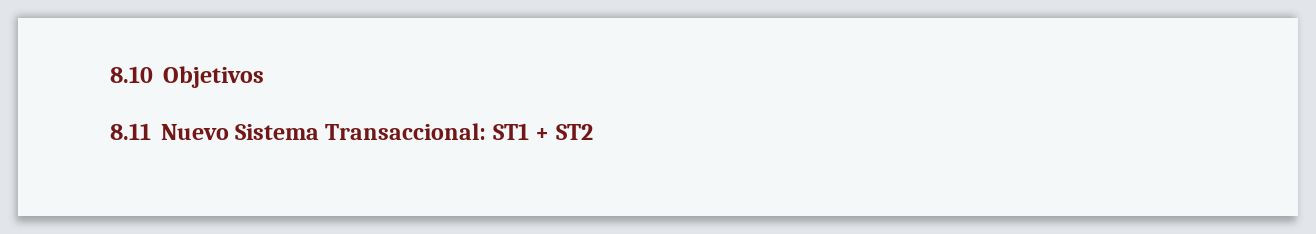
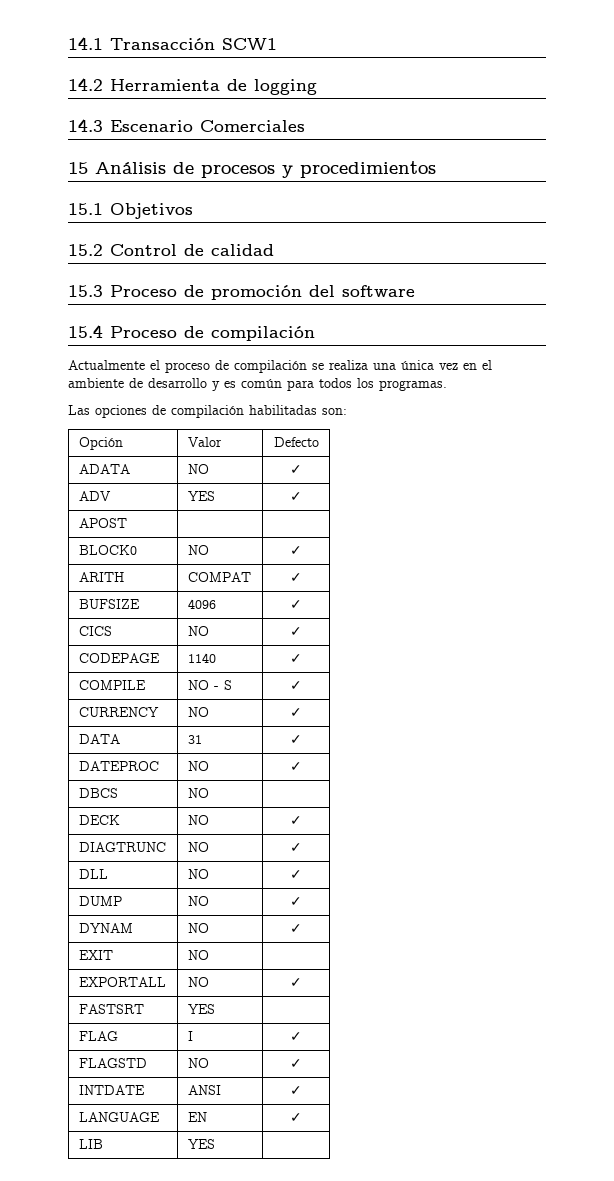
[110,66,264,88] [110,123,593,140] 8.10 Objetivos // 8.11 Nuevo Sistema Transaccional: ST1 + ST2 -> [68,37,277,50] [68,78,317,95] [68,119,305,132] [68,161,436,178] [68,203,193,219] [68,244,274,256] [68,285,415,300] [68,325,315,341] [68,360,492,373] [68,378,447,391] [68,405,347,418] [78,437,123,450] [187,437,222,447] [273,437,319,447] [78,464,130,474] [187,464,209,474] [290,465,302,474] [78,491,111,501] [187,491,215,501] [290,492,302,501] [78,518,127,528] [78,545,137,555] [187,545,209,555] [290,546,302,555] [78,572,124,582] [187,572,251,582] [290,573,302,582] [78,599,140,609] [187,599,216,609] [290,600,302,609] [78,626,112,636] [187,626,209,636] [290,627,302,636] [78,653,160,663] [187,653,216,663] [290,654,302,663] [78,680,146,690] [187,680,232,690] [290,681,302,690] [78,707,159,717] [187,707,209,717] [290,708,302,717] [78,734,120,744] [187,735,202,744] [290,735,302,744] [78,761,159,771] [187,761,209,771] [290,762,302,771] [78,788,118,798] [187,788,209,798] [78,815,120,825] [187,815,209,825] [290,816,302,825] [78,842,166,852] [187,842,209,852] [290,843,302,852] [78,869,108,879] [187,869,209,879] [290,870,302,879] [78,896,122,906] [187,896,209,906] [290,897,302,906] [78,923,133,933] [187,923,209,933] [290,924,302,933] [78,950,113,960] [187,950,209,960] [78,977,166,987] [187,977,209,987] [290,978,302,987] [78,1004,144,1014] [187,1004,215,1014] [78,1031,118,1041] [187,1031,193,1041] [290,1032,302,1041] [78,1058,147,1068] [187,1058,209,1068] [290,1059,302,1068] [78,1085,145,1095] [187,1085,221,1095] [290,1086,302,1095] [78,1112,160,1122] [187,1112,207,1122] [290,1113,302,1122] [78,1139,103,1149] [187,1139,215,1149] 14.1 Transacción SCW1 // 14.2 Herramienta de logging // 14.3 Escenario Comerciales // 15 Análisis de procesos y procedimientos // 15.1 Objetivos // 15.2 Control de calidad // 15.3 Proceso de promoción del software // 15.4 Proceso de compilación // Actualmente el proceso de compilación se realiza una única vez en el ambiente de desarrollo y es común para todos los programas. // Las opciones de compilación habilitadas son: // Opción | Valor | Defecto // ADATA | NO | ✓ // ADV | YES | ✓ // APOST | | // BLOCK0 | NO | ✓ // ARITH | COMPAT | ✓ // BUFSIZE | 4096 | ✓ // CICS | NO | ✓ // CODEPAGE | 1140 | ✓ // COMPILE | NO - S | ✓ // CURRENCY | NO | ✓ // DATA | 31 | ✓ // DATEPROC | NO | ✓ // DBCS | NO | // DECK | NO | ✓ // DIAGTRUNC | NO | ✓ // DLL | NO | ✓ // DUMP | NO | ✓ // DYNAM | NO | ✓ // EXIT | NO | // EXPORTALL | NO | ✓ // FASTSRT | YES | // FLAG | I | ✓ // FLAGSTD | NO | ✓ // INTDATE | ANSI | ✓ // LANGUAGE | EN | ✓ // LIB | YES |

